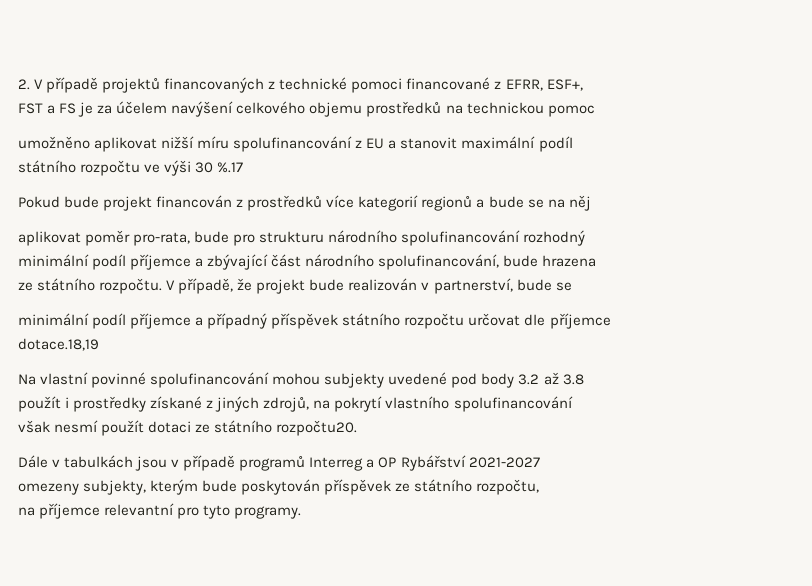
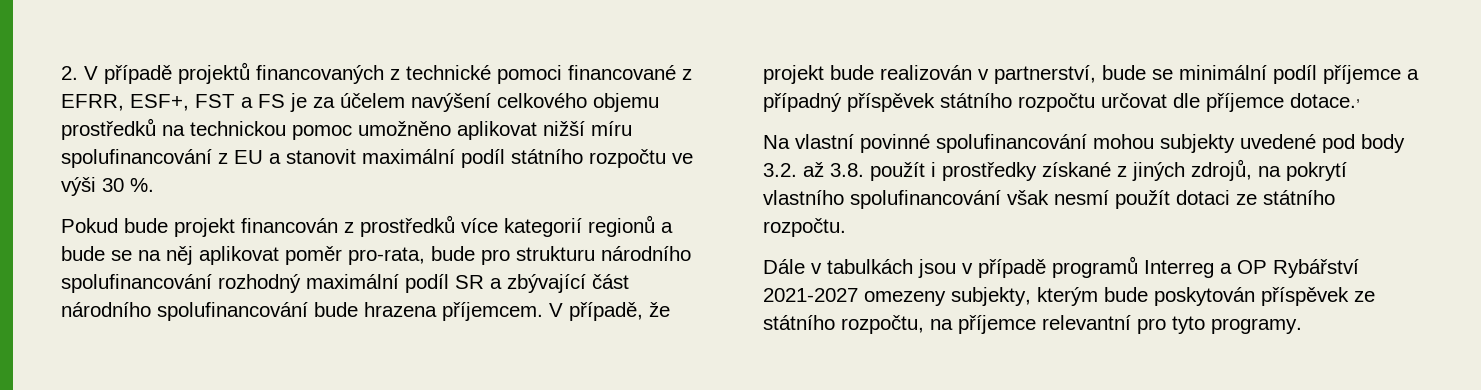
(583, 85) // -> (189, 102) none
(595, 111) // -> (352, 132) none
(573, 144) // -> (505, 158) none
[217,162,244,173] %.17 -> [130,178,154,192] %.
(591, 203) // -> (193, 255) none
[18,254,192,270] // minimální podíl příjemce -> [306,274,484,293] maximální podíl SR
[378,254,500,270] spolufinancování, -> [157,302,308,321] spolufinancování
[18,278,163,294] // ze státního rozpočtu. -> [442,302,543,321] příjemcem.
(572, 286) // -> (1173, 74) none
[18,338,99,351] // dotace.18,19 -> [1290,93,1360,108] dotace.,
[518,372,584,385] 3.2 až 3.8 // -> [763,162,864,177] 3.2. až 3.8.
(573, 404) // -> (1001, 199) none
[276,420,358,436] rozpočtu20. -> [763,218,846,237] rozpočtu.
(540, 462) // -> (858, 295) none
(540, 487) // -> (924, 324) none

